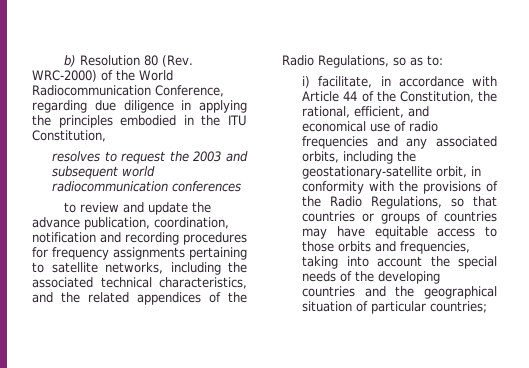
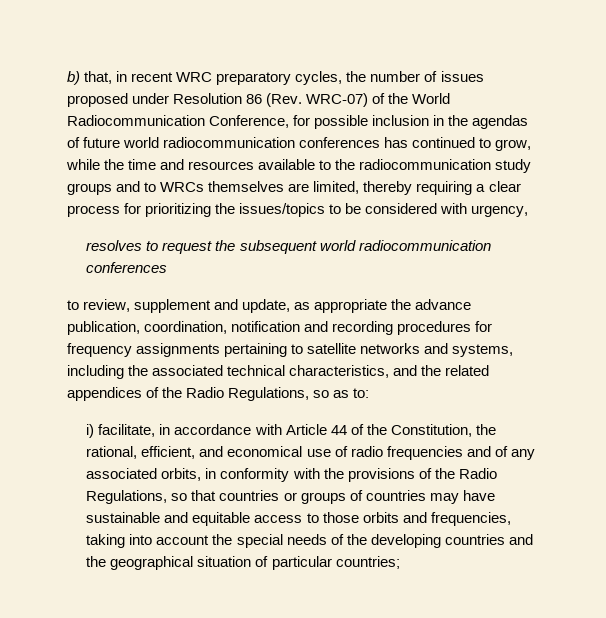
[79,55,193,67] [32,70,97,82] Resolution 80 (Rev. WRC-2000) -> [84,71,484,85] [67,93,369,107] that, in recent WRC preparatory cycles, the number of issues proposed under Resolution 86 (Rev. WRC-07)
[32,100,247,113] [32,115,247,128] [32,130,106,142] regarding due diligence in applying the principles embodied in the ITU Constitution, -> [293,115,529,129] [67,137,532,151] [66,159,532,173] [67,181,521,195] [67,203,529,217] for possible inclusion in the agendas of future world radiocommunication conferences has continued to grow, while the time and resources available to the radiocommunication study groups and to WRCs themselves are limited, thereby requiring a clear process for prioritizing the issues/topics to be considered with urgency,
[193,151,248,162] 2003 and -> (236, 245) none
[79,202,188,215] review and update -> [83,299,388,313] review, supplement and update, as appropriate
[105,262,163,274] networks, -> [360,343,514,357] networks and systems,
(398, 141) none -> [494,446,508,457] of
[343,151,417,164] [302,166,468,179] including the geostationary-satellite orbit, -> (202, 474) none
(365, 231) none -> [86,512,189,523] sustainable and

